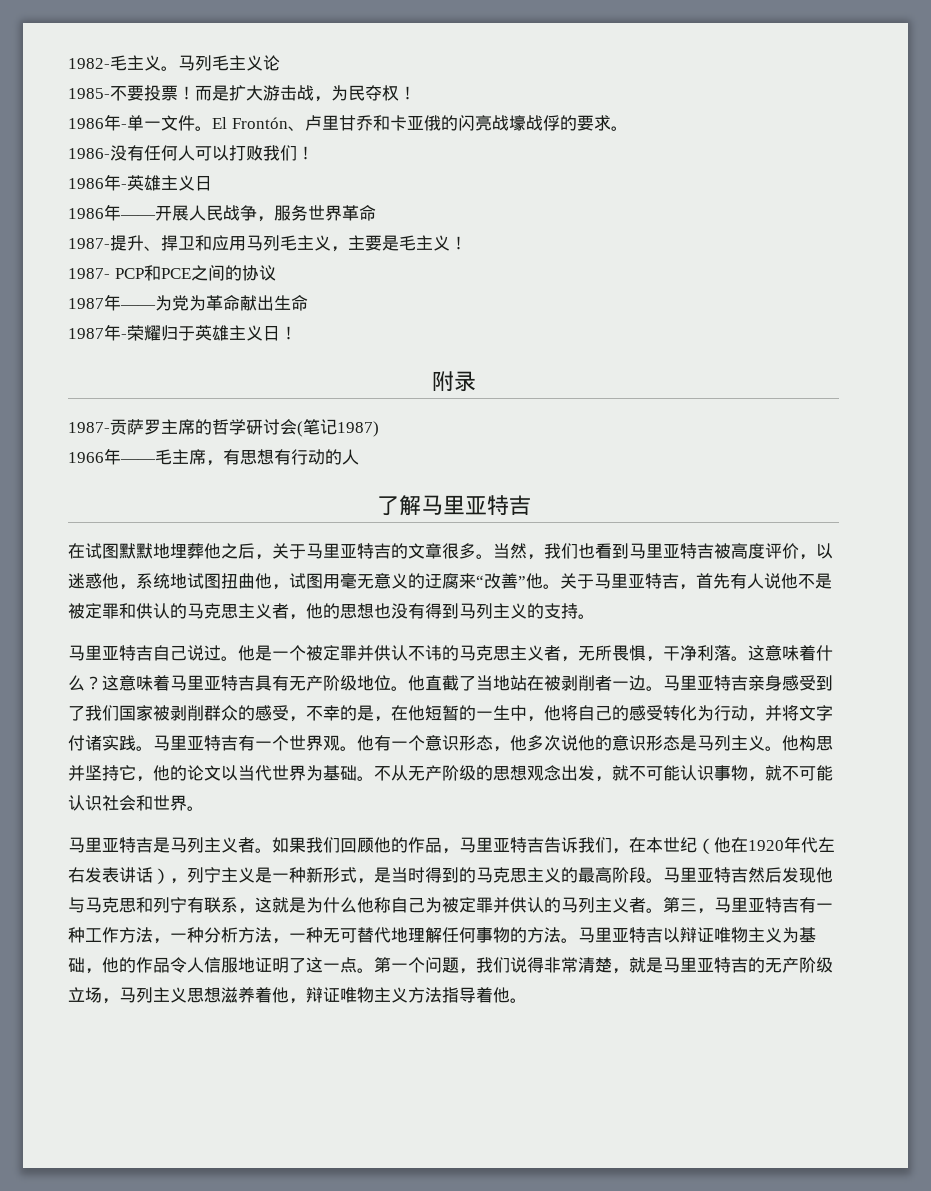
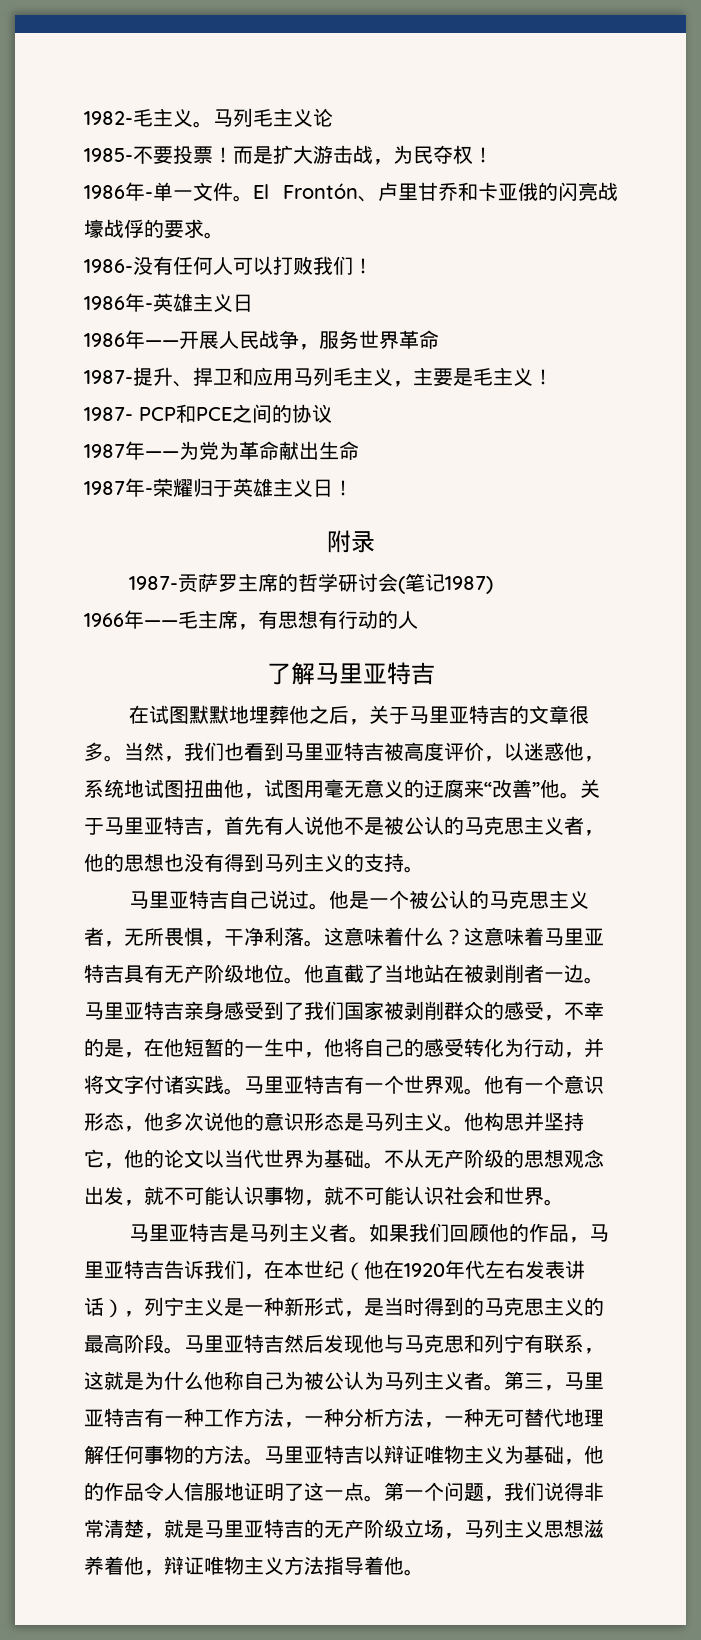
[85,603,153,619] 定罪和供 -> [404,817,424,835] 公
[323,645,442,661] 定罪并供认不讳 -> [429,890,470,909] 公认
[459,897,561,913] 定罪并供认的 -> [324,1371,384,1390] 公认为

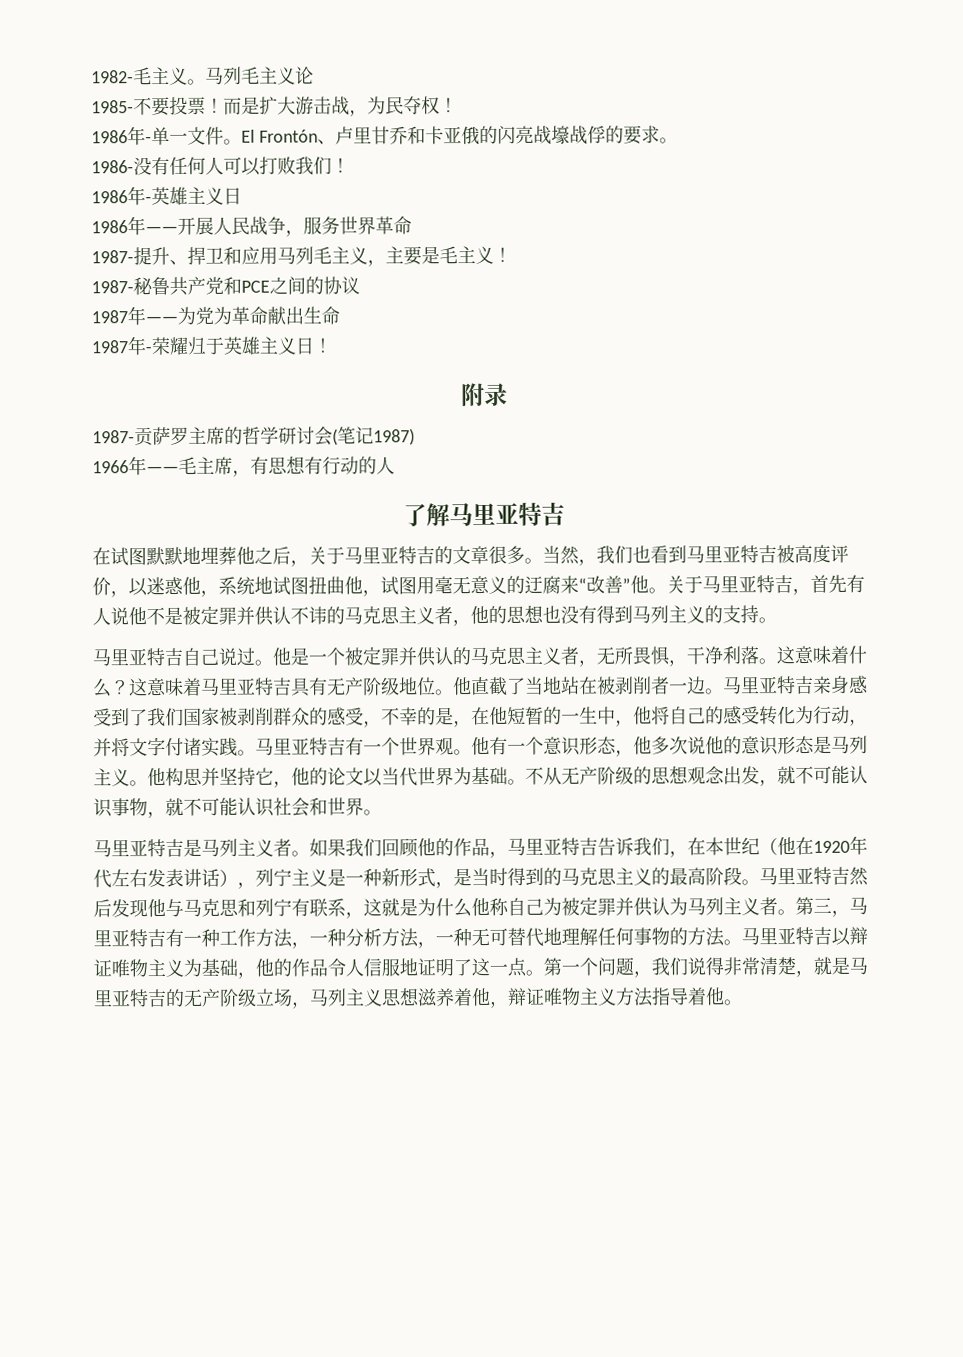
[139,407,176,421] PCP -> [133,276,224,296] 秘鲁共产党
[404,816,444,835] 公认 -> [200,605,327,626] 定罪并供认不讳
[429,891,450,909] 公 -> [362,646,436,667] 定罪并供
[324,1372,344,1390] 公 -> [579,896,653,917] 定罪并供

